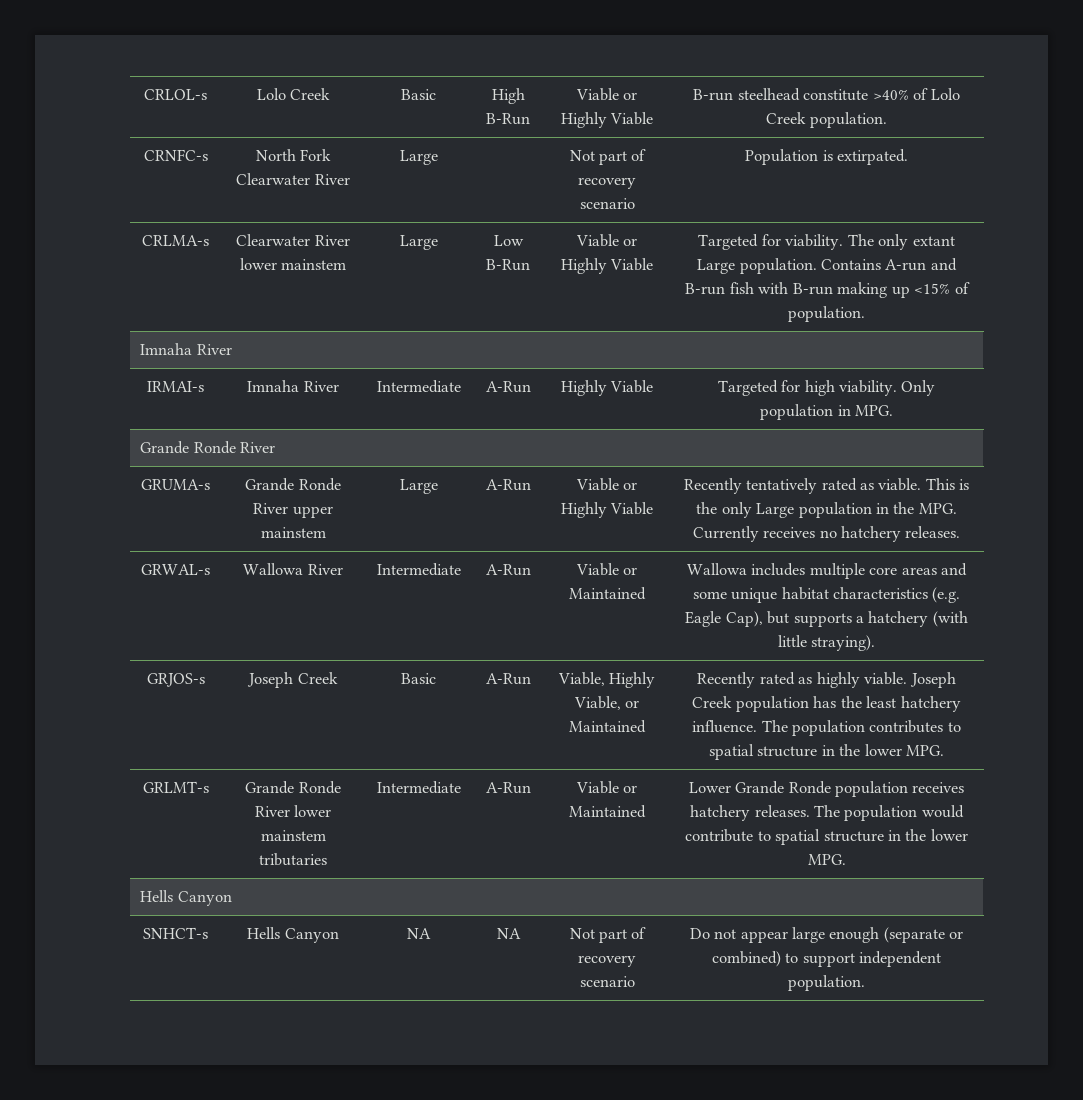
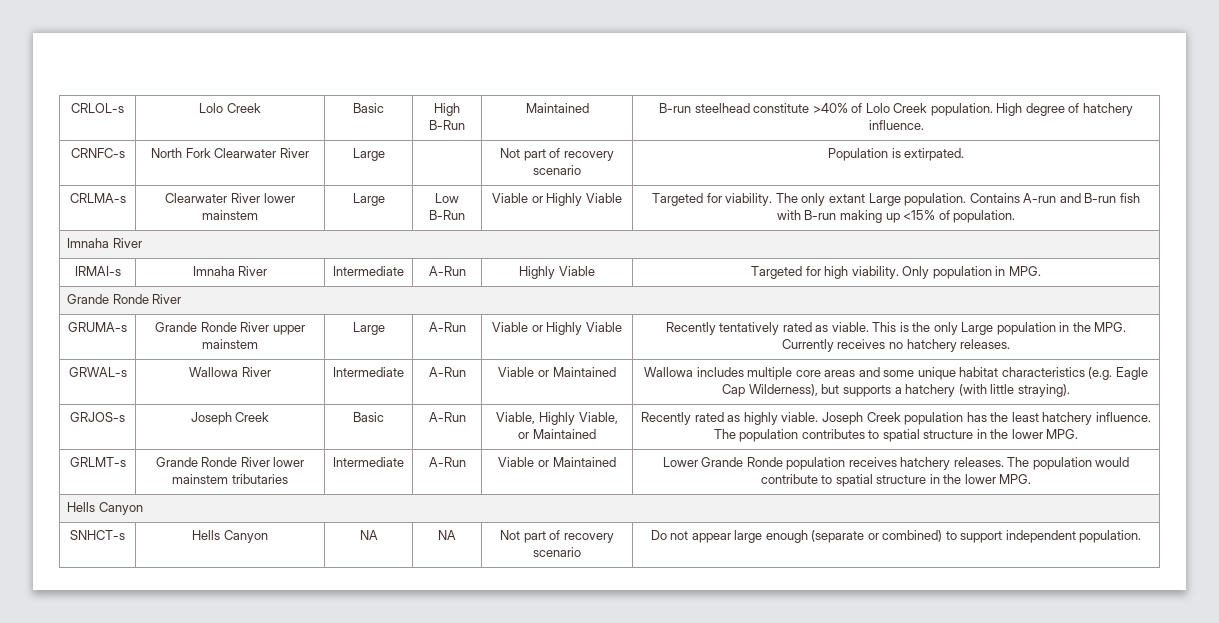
[575,88,638,101] [560,112,654,128] Viable or Highly Viable -> [525,103,589,113] Maintained
(887, 120) none -> [996,103,1133,116] [868,120,924,130] High degree of hatchery influence.
[725,611,763,627] Cap), -> [722,384,818,397] Cap Wilderness),

